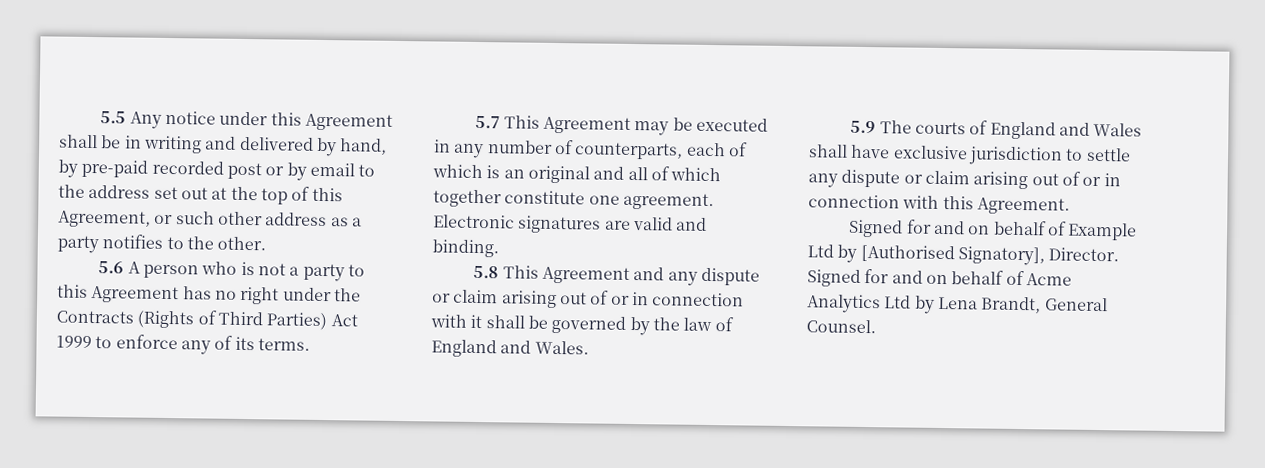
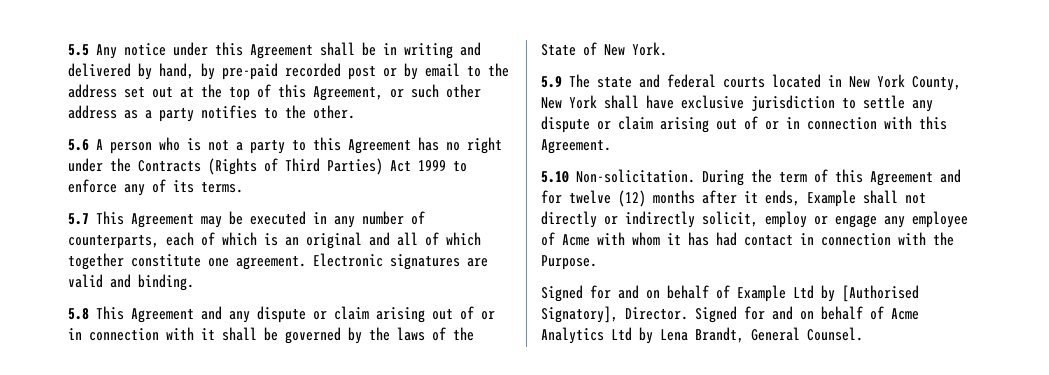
[683,317,734,332] [431,339,589,358] [850,120,1143,140] law of England and Wales. // 5.9 The courts of England and Wales -> [397,327,474,341] [541,42,667,56] [541,74,961,91] [541,95,597,109] laws of the State of New York. // 5.9 The state and federal courts located in New York County, New York
(1070, 206) none -> [541,169,961,186] [541,190,926,207] [541,211,968,228] [541,232,954,246] [541,255,597,270] // 5.10 Non-solicitation. During the term of this Agreement and for twelve (12) months after it ends, Example shall not directly or indirectly solicit, employ or engage any employee of Acme with whom it has had contact in connection with the Purpose.

